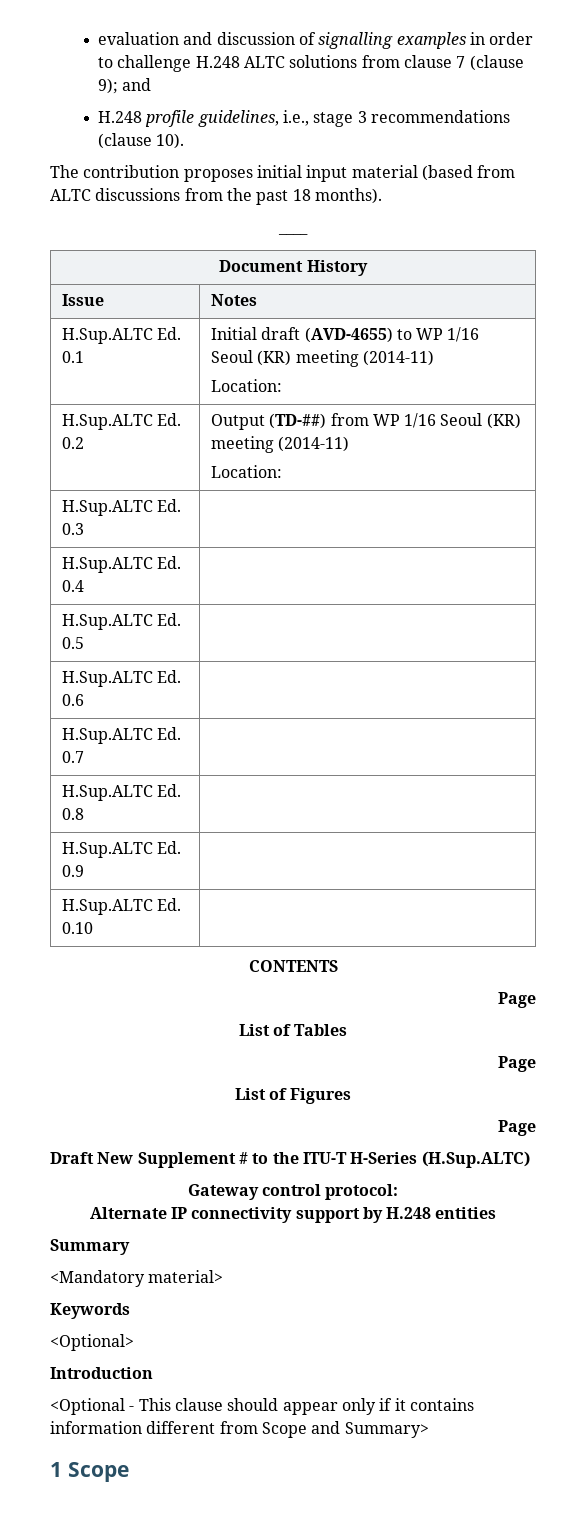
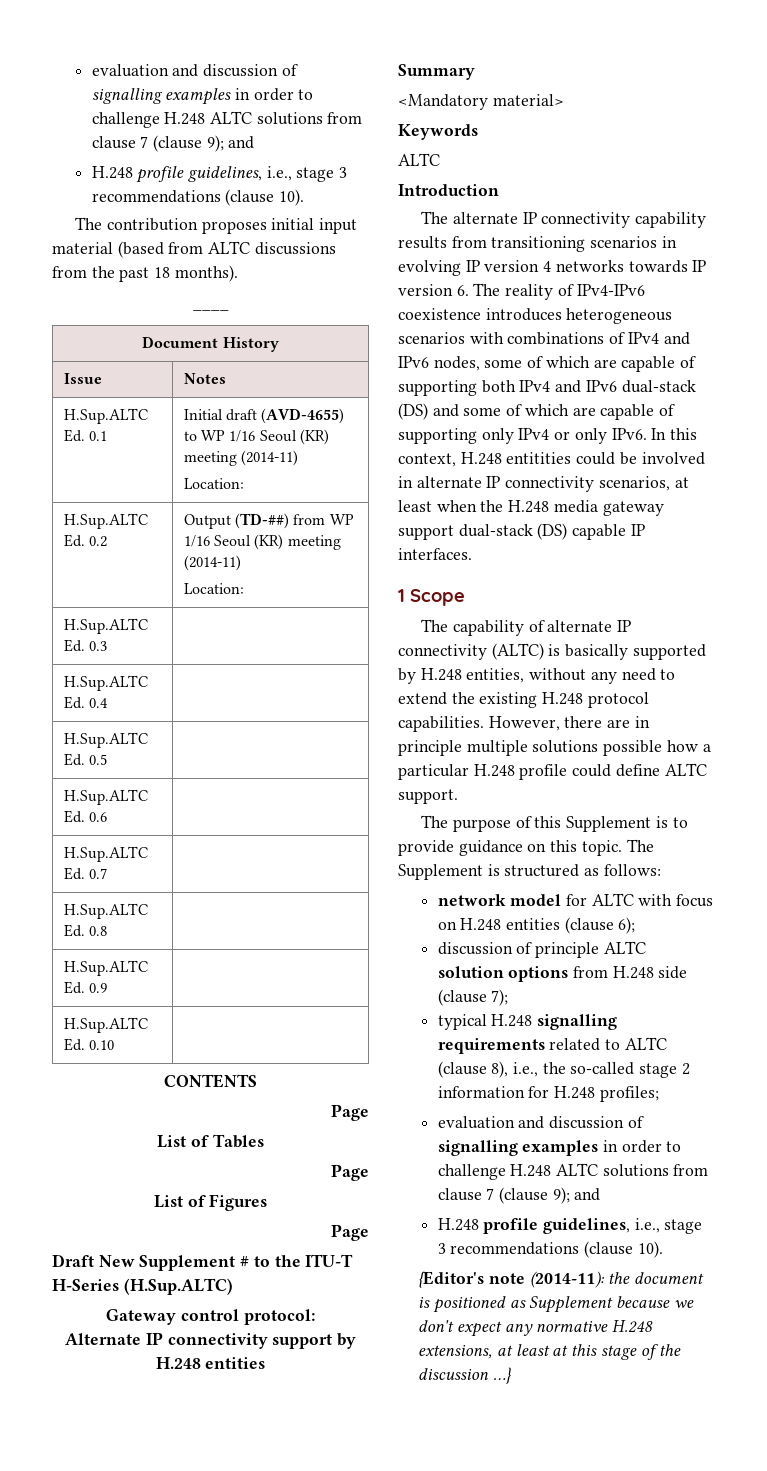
[50,1334,134,1351] <Optional> -> [398,153,440,166] ALTC
[50,1398,474,1415] [50,1421,429,1438] [50,1462,129,1482] <Optional - This clause should appear only if it contains information different from Scope and Summary> // 1 Scope -> [421,211,707,228] [398,236,677,252] [398,260,707,276] [398,283,645,300] [398,308,673,324] [398,332,690,345] [398,356,697,372] [398,380,696,396] [398,403,676,420] [398,428,698,444] [398,452,705,467] [398,476,689,492] [398,500,664,516] [398,523,645,540] [398,548,472,560] [398,589,465,606] [421,619,632,636] [398,643,706,660] [398,668,676,684] [398,692,649,708] [398,716,650,732] [398,740,711,756] [398,763,707,780] [398,789,458,804] [421,815,688,832] [398,839,654,856] [398,864,661,880] [437,893,714,907] [437,917,636,934] [437,941,646,958] [437,966,688,982] [437,989,509,1006] [437,1014,617,1030] [437,1037,667,1054] [437,1061,690,1078] [437,1086,659,1102] [437,1116,644,1129] [437,1140,682,1156] [437,1163,709,1180] [437,1187,601,1204] [437,1218,703,1234] [437,1241,663,1258] [418,1271,705,1288] [418,1296,694,1313] [418,1320,654,1337] [418,1344,682,1360] [418,1367,511,1384] The alternate IP connectivity capability results from transitioning scenarios in evolving IP version 4 networks towards IP version 6. The reality of IPv4-IPv6 coexistence introduces heterogeneous scenarios with combinations of IPv4 and IPv6 nodes, some of which are capable of supporting both IPv4 and IPv6 dual-stack (DS) and some of which are capable of supporting only IPv4 or only IPv6. In this context, H.248 entitities could be involved in alternate IP connectivity scenarios, at least when the H.248 media gateway support dual-stack (DS) capable IP interfaces. // 1 Scope // The capability of alternate IP connectivity (ALTC) is basically supported by H.248 entities, without any need to extend the existing H.248 protocol capabilities. However, there are in principle multiple solutions possible how a particular H.248 profile could define ALTC support. // The purpose of this Supplement is to provide guidance on this topic. The Supplement is structured as follows: // network model for ALTC with focus on H.248 entities (clause 6); // discussion of principle ALTC solution options from H.248 side (clause 7); // typical H.248 signalling requirements related to ALTC (clause 8), i.e., the so-called stage 2 information for H.248 profiles; // evaluation and discussion of signalling examples in order to challenge H.248 ALTC solutions from clause 7 (clause 9); and // H.248 profile guidelines, i.e., stage 3 recommendations (clause 10). // {Editor's note (2014-11): the document is positioned as Supplement because we don't expect any normative H.248 extensions, at least at this stage of the discussion …}

